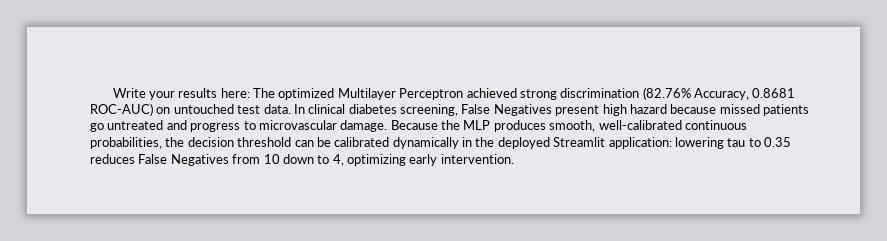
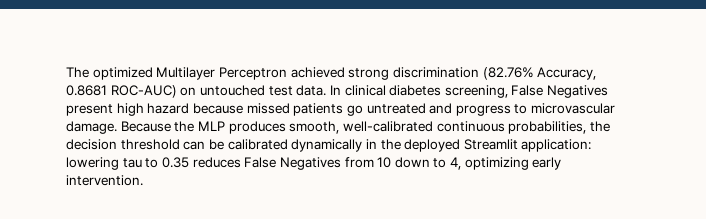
[112,88,250,100] Write your results here: -> (66, 72) none

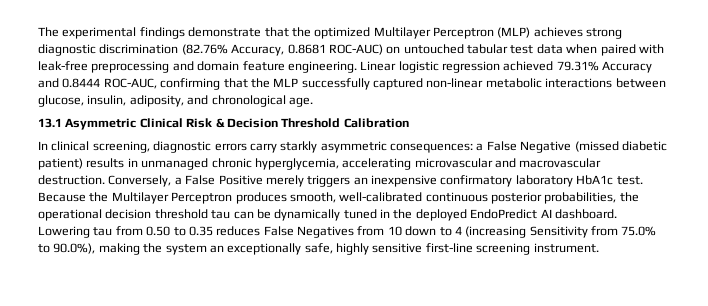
[92,67,390,80] optimized Multilayer Perceptron achieved strong -> [62,27,623,39] [38,44,96,56] experimental findings demonstrate that the optimized Multilayer Perceptron (MLP) achieves strong diagnostic
[268,85,609,98] [66,103,616,116] [66,121,225,134] test data. In clinical diabetes screening, False Negatives present high hazard because missed patients go untreated and progress to microvascular damage. Because the MLP -> [467,44,664,56] [38,61,653,73] [38,78,666,90] [38,95,313,107] [38,118,409,130] [38,141,667,153] [38,158,602,170] [38,175,643,187] [38,192,233,204] tabular test data when paired with leak-free preprocessing and domain feature engineering. Linear logistic regression achieved 79.31% Accuracy and 0.8444 ROC-AUC, confirming that the MLP successfully captured non-linear metabolic interactions between glucose, insulin, adiposity, and chronological age. // 13.1 Asymmetric Clinical Risk & Decision Threshold Calibration // In clinical screening, diagnostic errors carry starkly asymmetric consequences: a False Negative (missed diabetic patient) results in unmanaged chronic hyperglycemia, accelerating microvascular and macrovascular destruction. Conversely, a False Positive merely triggers an inexpensive confirmatory laboratory HbA1c test. Because the Multilayer Perceptron
(505, 126) none -> [491,192,542,204] posterior
(610, 126) none -> [38,209,102,221] operational
(180, 144) none -> [211,210,231,219] tau
[227,139,363,152] calibrated dynamically -> [274,209,377,221] dynamically tuned
[463,139,592,152] [66,157,142,170] Streamlit application: lowering tau -> [470,209,617,219] [38,226,171,238] EndoPredict AI dashboard. Lowering tau from 0.50
[450,157,562,170] [66,175,143,186] 4, optimizing early intervention. -> [454,226,657,238] [38,243,599,255] 4 (increasing Sensitivity from 75.0% to 90.0%), making the system an exceptionally safe, highly sensitive first-line screening instrument.

